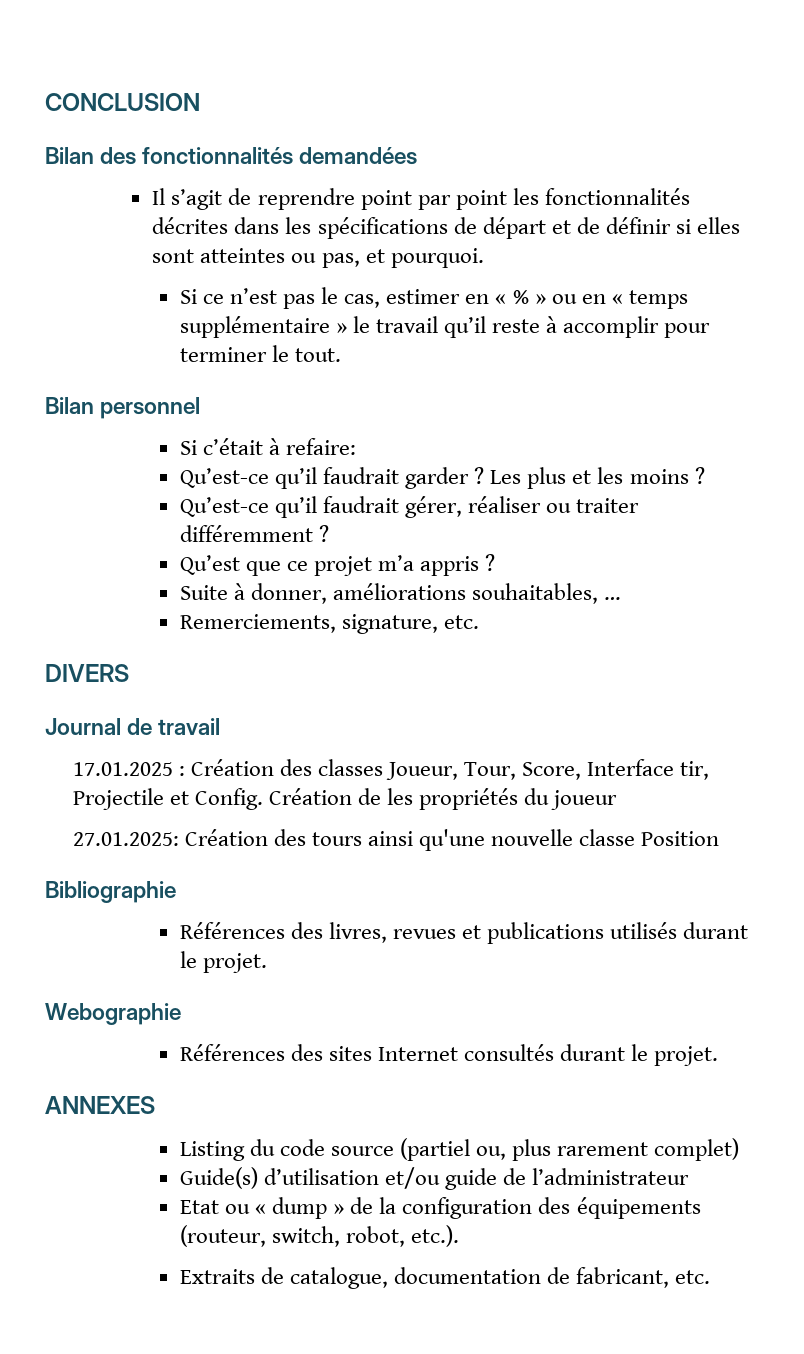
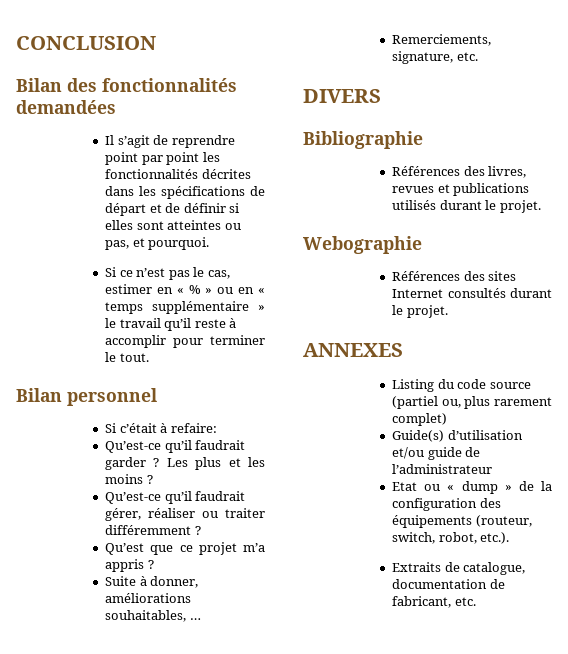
[45,718,221,735] [72,759,710,780] [72,788,618,810] [72,829,720,851] // Journal de travail // 17.01.2025 : Création des classes Joueur, Tour, Score, Interface tir, Projectile et Config. Création de les propriétés du joueur // 27.01.2025: Création des tours ainsi qu'une nouvelle classe Position -> (381, 96) none

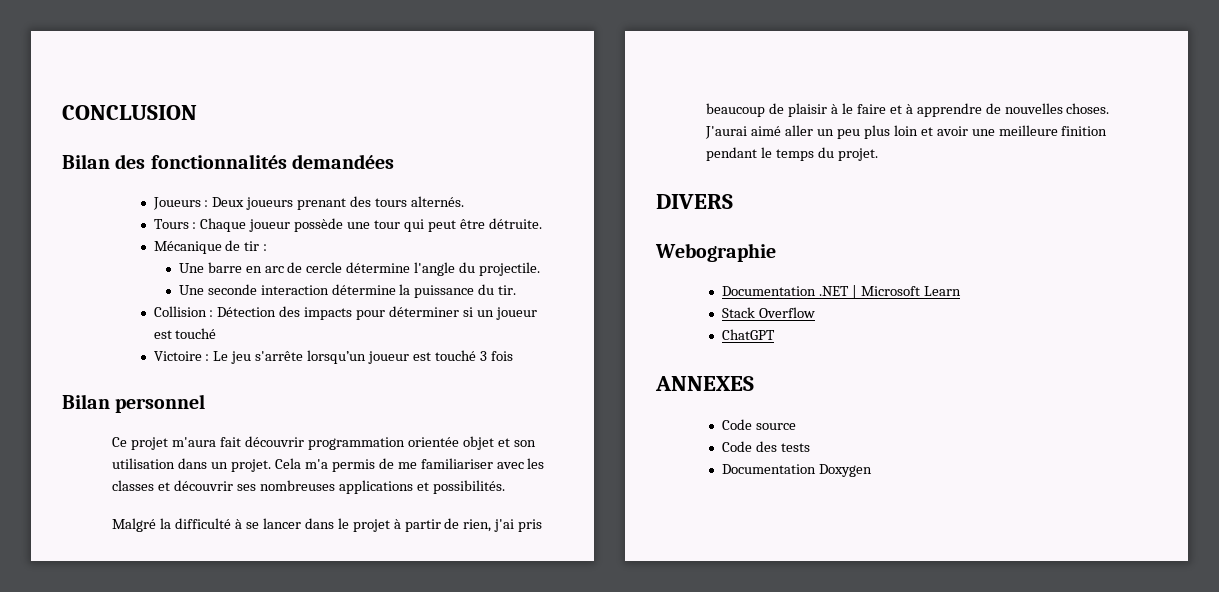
[105,135,235,148] [105,152,220,165] [105,169,251,179] [105,186,265,199] [105,203,240,216] [105,220,241,230] [105,237,210,250] [105,267,230,280] [105,284,265,294] [105,301,265,314] [105,318,237,331] [105,335,265,348] [105,352,149,362] [16,388,157,406] [105,423,217,433] [105,440,246,453] [105,457,265,470] [105,474,153,484] [105,491,246,504] [105,508,265,521] [105,525,201,535] [105,542,265,555] [105,559,154,572] [105,576,199,588] [105,593,191,603] [105,610,201,622] [392,34,491,46] [392,51,478,64] [303,89,381,103] [303,131,423,149] [392,166,527,178] [392,183,530,196] [392,200,541,213] [303,236,422,254] [392,271,517,281] [392,288,552,298] [392,305,448,318] [303,343,403,357] [392,379,531,392] [392,396,552,409] [392,413,447,426] [392,430,523,442] [392,447,481,460] [392,464,492,474] [392,481,552,494] [392,498,501,511] [392,515,532,528] [392,532,510,544] [392,562,526,575] [392,579,505,589] [392,596,476,608] Il s’agit de reprendre point par point les fonctionnalités décrites dans les spécifications de départ et de définir si elles sont atteintes ou pas, et pourquoi. // Si ce n’est pas le cas, estimer en « % » ou en « temps supplémentaire » le travail qu’il reste à accomplir pour terminer le tout. // Bilan personnel // Si c’était à refaire: // Qu’est-ce qu’il faudrait garder ? Les plus et les moins ? // Qu’est-ce qu’il faudrait gérer, réaliser ou traiter différemment ? // Qu’est que ce projet m’a appris ? // Suite à donner, améliorations souhaitables, … // Remerciements, signature, etc. // DIVERS // Bibliographie // Références des livres, revues et publications utilisés durant le projet. // Webographie // Références des sites Internet consultés durant le projet. // ANNEXES // Listing du code source (partiel ou, plus rarement complet) // Guide(s) d’utilisation et/ou guide de l’administrateur // Etat ou « dump » de la configuration des équipements (routeur, switch, robot, etc.). // Extraits de catalogue, documentation de fabricant, etc. -> [152,196,464,210] [153,218,542,232] [153,240,268,254] [178,262,540,276] [178,284,517,298] [153,306,537,320] [153,328,217,339] [153,350,513,364] [62,394,206,413] [112,436,536,450] [112,458,545,472] [112,480,505,494] [112,518,543,532] [706,103,1110,117] [705,125,1108,139] [706,147,879,161] [656,194,733,209] [655,243,776,262] [722,285,962,298] [722,307,816,318] [722,329,776,340] [655,376,754,391] [722,419,797,430] [722,441,811,452] [722,464,873,477] Joueurs : Deux joueurs prenant des tours alternés. // Tours : Chaque joueur possède une tour qui peut être détruite. // Mécanique de tir : // Une barre en arc de cercle détermine l'angle du projectile. // Une seconde interaction détermine la puissance du tir. // Collision : Détection des impacts pour déterminer si un joueur est touché // Victoire : Le jeu s'arrête lorsqu’un joueur est touché 3 fois // Bilan personnel // Ce projet m'aura fait découvrir programmation orientée objet et son utilisation dans un projet. Cela m'a permis de me familiariser avec les classes et découvrir ses nombreuses applications et possibilités. // Malgré la difficulté à se lancer dans le projet à partir de rien, j'ai pris beaucoup de plaisir à le faire et à apprendre de nouvelles choses. J'aurai aimé aller un peu plus loin et avoir une meilleure finition pendant le temps du projet. // DIVERS // Webographie // Documentation .NET | Microsoft Learn // Stack Overflow // ChatGPT // ANNEXES // Code source // Code des tests // Documentation Doxygen

